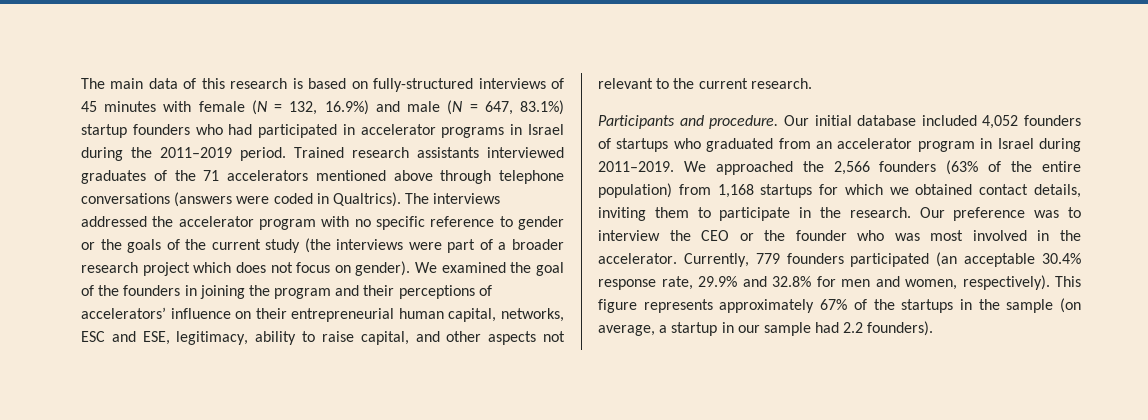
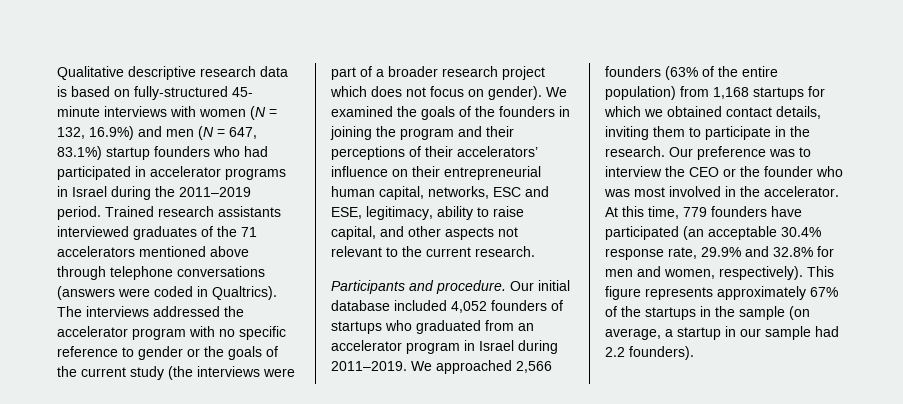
[81,78,564,92] [81,101,245,112] The main data of this research is based on fully-structured interviews of 45 minutes with female -> [57,66,288,80] [57,86,253,100] [57,106,246,117] Qualitative descriptive research data is based on fully-structured 45- minute interviews with women
[407,101,441,112] male -> [166,129,194,137] men
[535,262,564,276] goal -> [421,106,455,120] goals
(492, 290) none -> [425,146,453,157] their
[802,161,824,172] the -> (512, 367) none
[683,253,749,267] Currently, -> [605,206,679,219] At this time,
(844, 258) none -> [771,206,802,217] have

